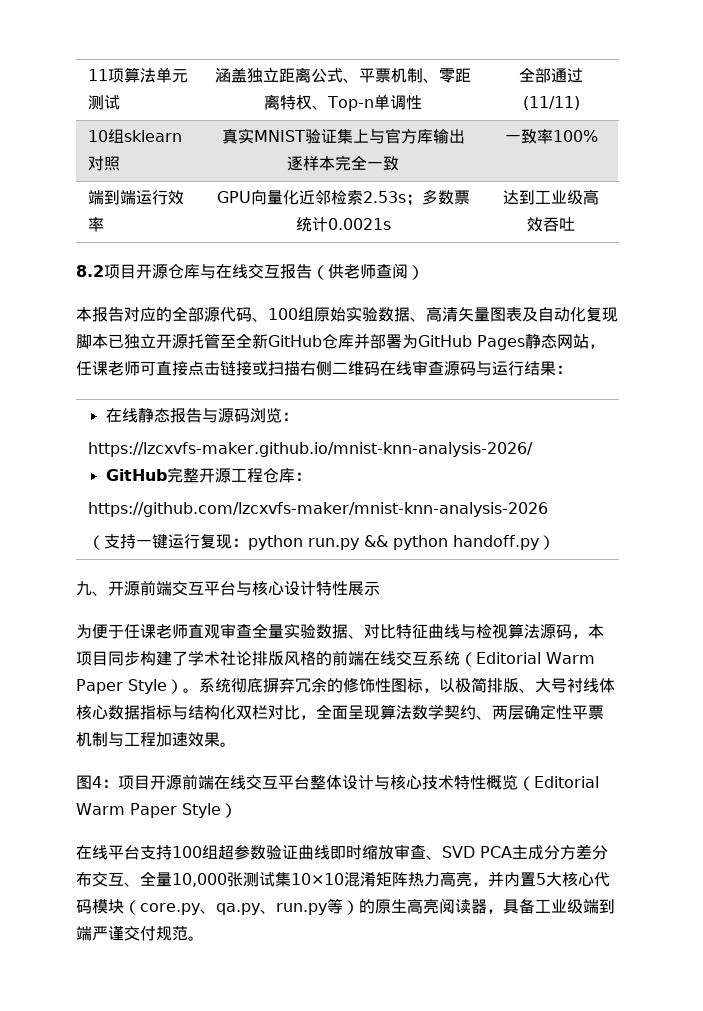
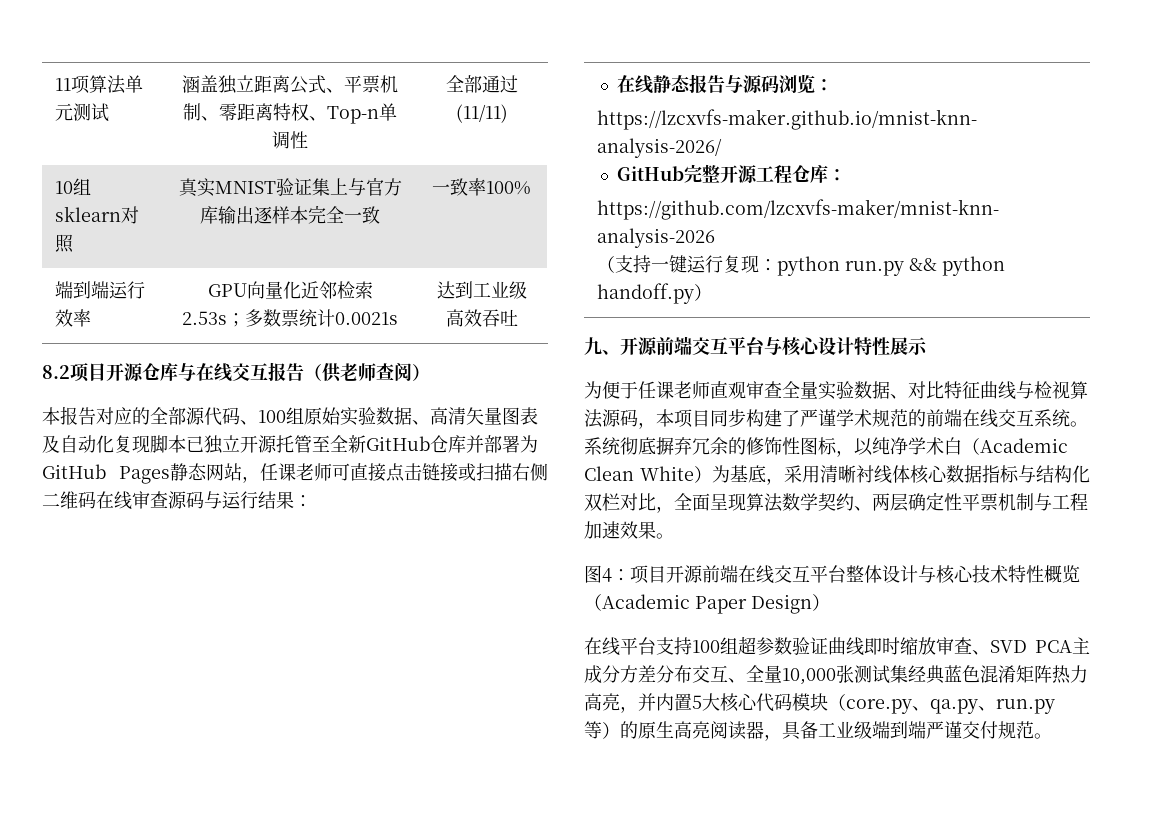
[188,650,316,666] 学术社论排版风格 -> [800,409,908,427] 严谨学术规范
[460,652,595,667] [76,679,183,694] （Editorial Warm Paper Style） -> (1070, 418) none
[455,677,567,693] 极简排版、大号 -> [872,437,1068,455] [584,465,856,485] 纯净学术白（Academic Clean White）为基底，采用清晰
[534,776,599,788] [76,803,221,818] Editorial Warm Paper Style -> [602,594,812,614] Academic Paper Design
[291,873,344,885] 10×10 -> [908,665,980,684] 经典蓝色

